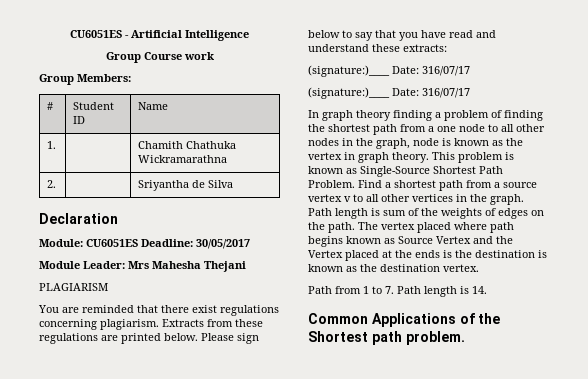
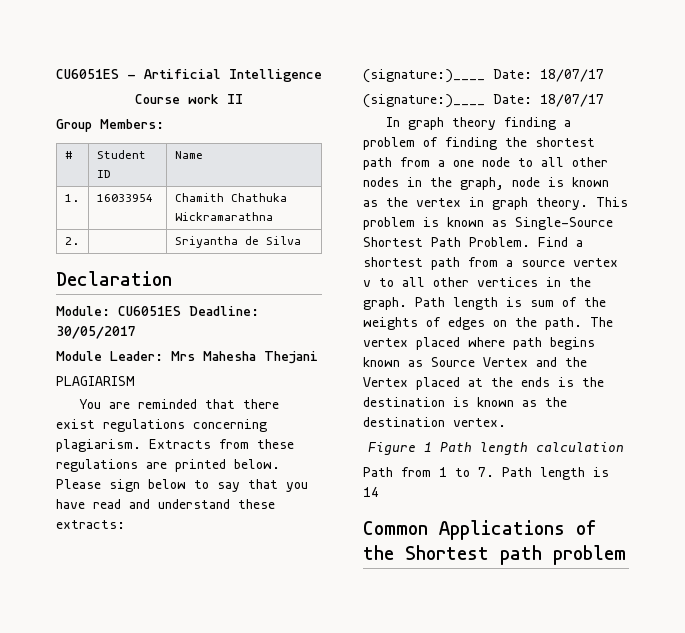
[105,52,141,63] Group -> (322, 75) none
(214, 56) none -> [227,94,243,104] II
(57, 145) none -> [96,194,153,202] 16033954
[422,66,470,76] [308,87,470,99] 316/07/17 // (signature:)____ Date: 316/07/17 -> [540,69,604,82] [363,94,604,108] 18/07/17 // (signature:)____ Date: 18/07/17
(479, 268) none -> [368,442,624,455] // Figure 1 Path length calculation
[472,286,487,294] 14. -> [363,487,379,497] 14
[405,331,465,345] problem. -> [553,545,626,565] problem

